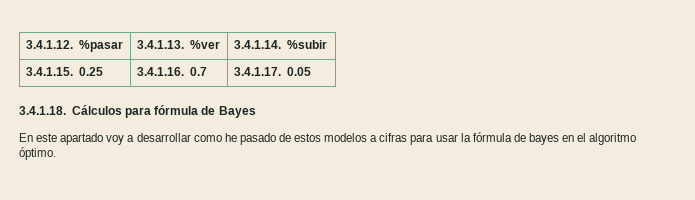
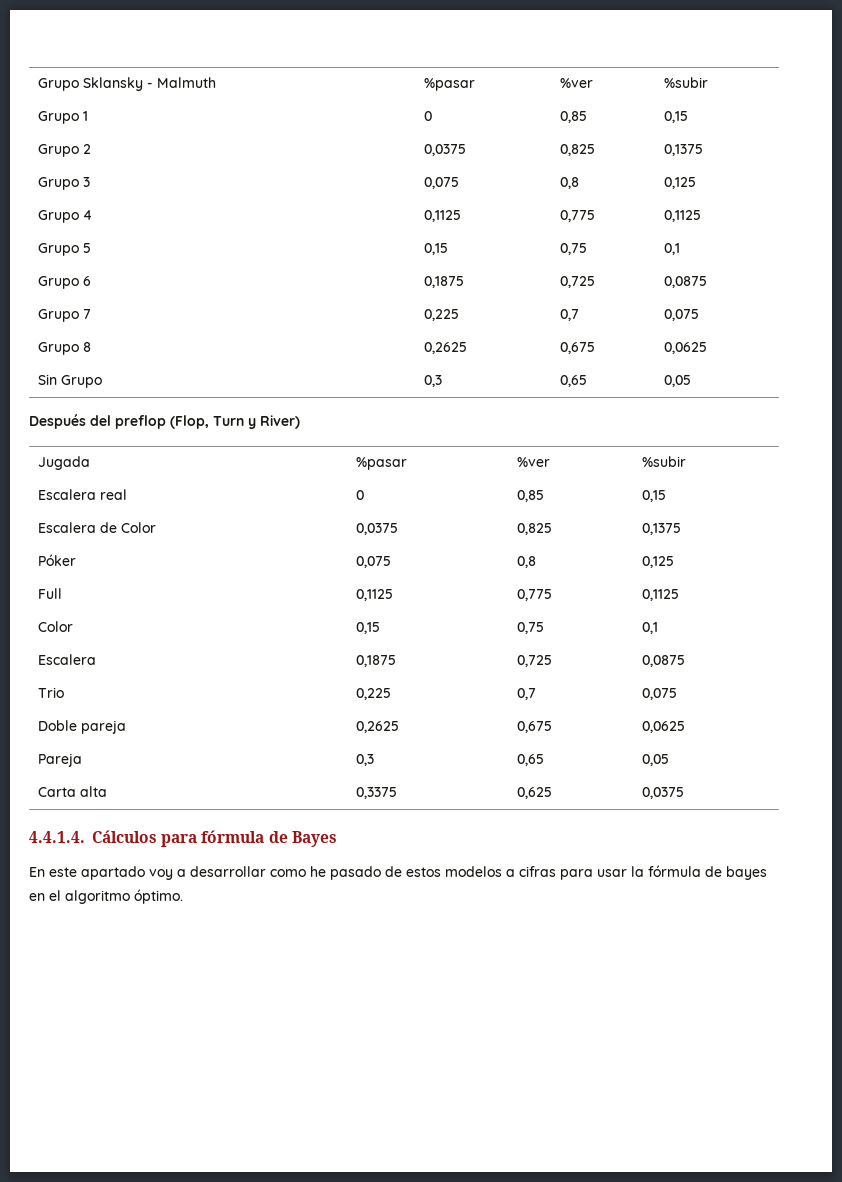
[25,40,123,52] [136,40,220,49] [233,40,327,49] [25,67,103,76] [136,67,207,76] [233,67,311,76] [19,106,66,115] 3.4.1.12. %pasar | 3.4.1.13. %ver | 3.4.1.14. %subir // 3.4.1.15. 0.25 | 3.4.1.16. 0.7 | 3.4.1.17. 0.05 // 3.4.1.18. -> [38,77,217,91] [424,78,476,91] [560,78,594,88] [664,77,709,88] [38,111,89,124] [424,111,433,121] [560,111,588,123] [664,111,689,123] [38,144,92,157] [424,144,467,156] [560,144,596,156] [664,144,704,156] [38,177,91,190] [424,177,460,189] [560,177,580,189] [664,177,697,189] [38,210,93,223] [424,210,462,222] [560,210,596,222] [664,210,702,222] [38,243,92,256] [424,243,449,255] [560,243,588,255] [664,243,681,255] [38,276,92,289] [424,276,465,288] [560,276,596,288] [664,276,708,288] [38,309,92,322] [424,309,460,321] [560,309,580,321] [664,309,700,321] [38,342,92,355] [424,342,468,354] [560,342,596,354] [664,342,708,354] [38,374,103,388] [424,375,443,387] [560,375,588,387] [664,375,692,387] [29,414,300,429] [38,456,91,470] [356,457,408,470] [517,457,551,467] [642,456,687,467] [38,489,128,500] [356,490,365,500] [517,490,545,502] [642,490,667,502] [38,522,157,533] [356,523,399,535] [517,523,553,535] [642,523,682,535] [38,554,77,566] [356,556,392,568] [517,556,537,568] [642,556,675,568] [38,588,63,599] [356,589,394,601] [517,589,553,601] [642,589,680,601] [38,621,74,632] [356,622,381,634] [517,622,545,634] [642,622,659,634] [38,654,97,665] [356,655,397,667] [517,655,553,667] [642,655,686,667] [38,687,65,698] [356,688,392,700] [517,688,537,700] [642,688,678,700] [38,720,127,734] [356,721,400,733] [517,721,553,733] [642,721,686,733] [38,753,83,767] [356,754,375,766] [517,754,545,766] [642,754,670,766] [38,786,108,797] [356,787,398,799] [517,787,553,799] [642,787,685,799] [29,831,85,843] Grupo Sklansky - Malmuth | %pasar | %ver | %subir // Grupo 1 | 0 | 0,85 | 0,15 // Grupo 2 | 0,0375 | 0,825 | 0,1375 // Grupo 3 | 0,075 | 0,8 | 0,125 // Grupo 4 | 0,1125 | 0,775 | 0,1125 // Grupo 5 | 0,15 | 0,75 | 0,1 // Grupo 6 | 0,1875 | 0,725 | 0,0875 // Grupo 7 | 0,225 | 0,7 | 0,075 // Grupo 8 | 0,2625 | 0,675 | 0,0625 // Sin Grupo | 0,3 | 0,65 | 0,05 // Después del preflop (Flop, Turn y River) // Jugada | %pasar | %ver | %subir // Escalera real | 0 | 0,85 | 0,15 // Escalera de Color | 0,0375 | 0,825 | 0,1375 // Póker | 0,075 | 0,8 | 0,125 // Full | 0,1125 | 0,775 | 0,1125 // Color | 0,15 | 0,75 | 0,1 // Escalera | 0,1875 | 0,725 | 0,0875 // Trio | 0,225 | 0,7 | 0,075 // Doble pareja | 0,2625 | 0,675 | 0,0625 // Pareja | 0,3 | 0,65 | 0,05 // Carta alta | 0,3375 | 0,625 | 0,0375 // 4.4.1.4.

